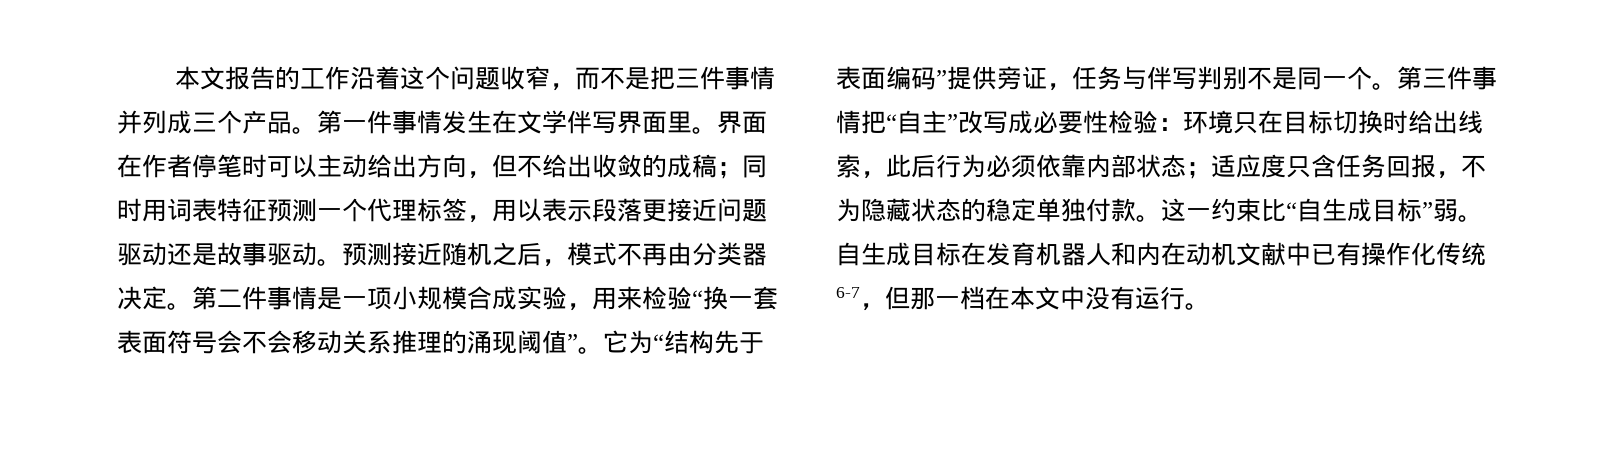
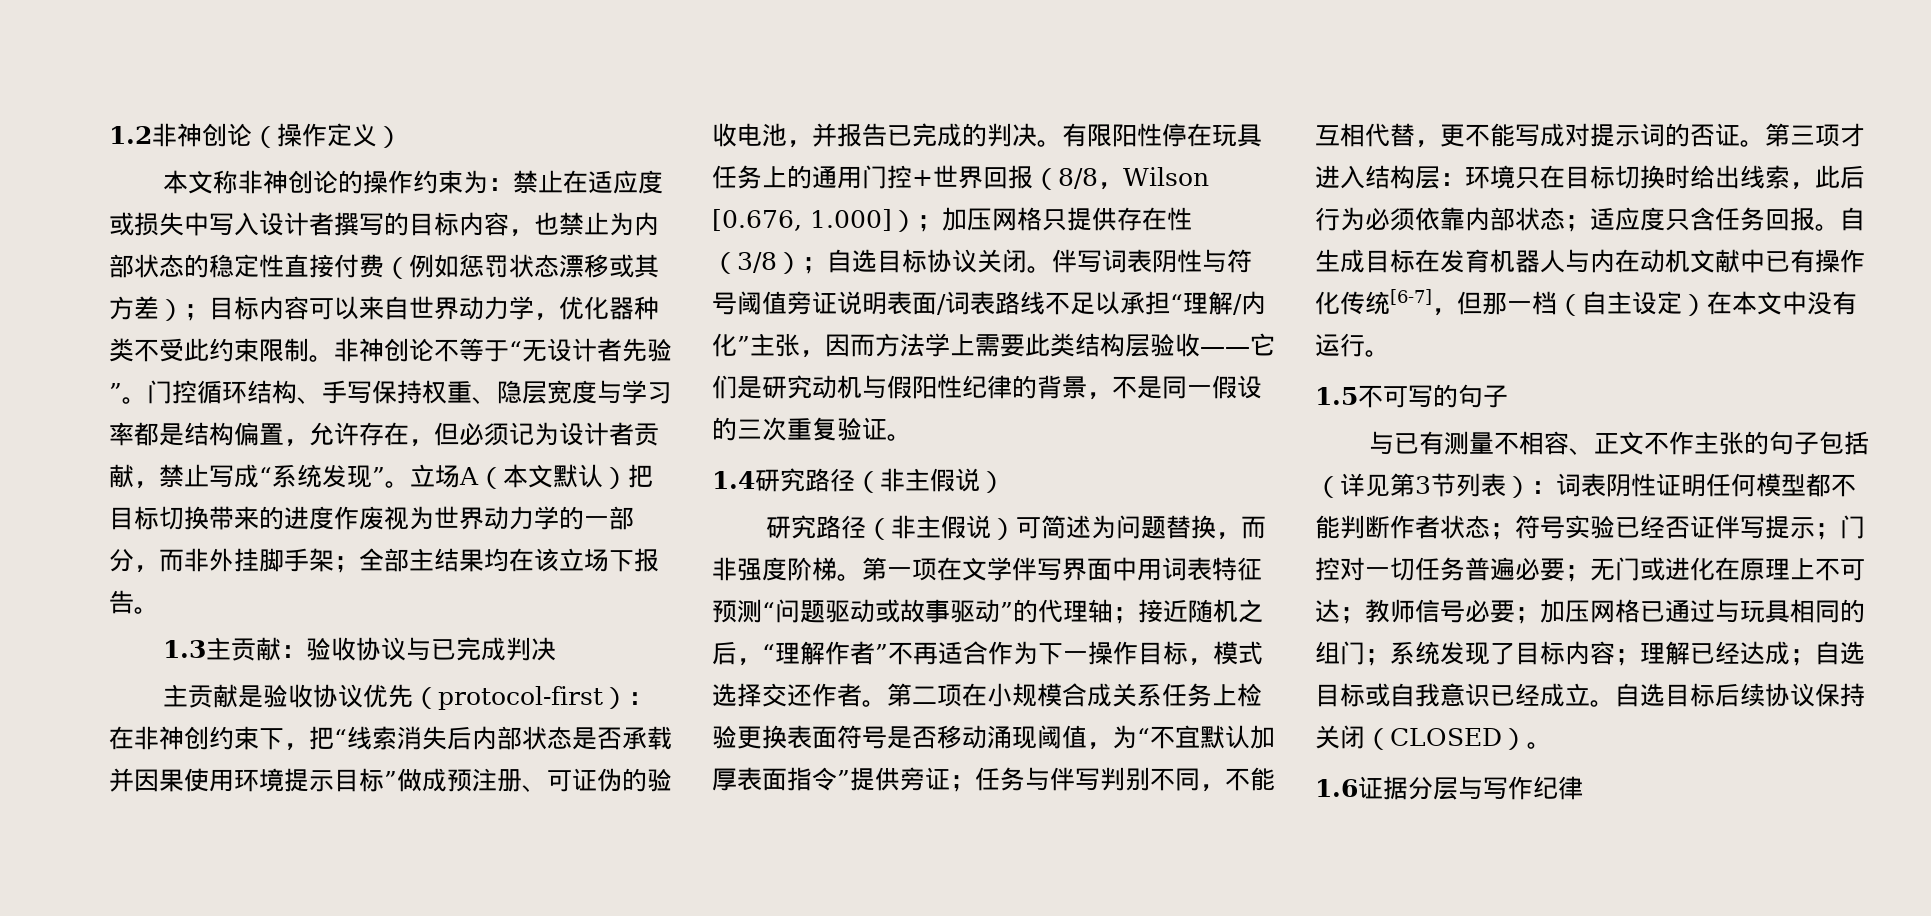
[175,66,776,91] [117,110,767,134] [117,154,767,179] [117,198,717,223] 本文报告的工作沿着这个问题收窄，而不是把三件事情并列成三个产品。第一件事情发生在文学伴写界面里。界面在作者停笔时可以主动给出方向，但不给出收敛的成稿；同时用词表特征预测一个代理标签，用以表示段落更接近 -> [109,123,402,148] [163,170,664,194] [109,212,659,237] [109,254,659,279] [109,296,659,321] [109,338,672,362] [109,380,672,404] [109,422,659,447] [109,464,653,489] [109,506,634,530] [109,548,659,573] [109,590,159,614] [163,637,557,661] [163,684,654,710] [109,726,672,751] [109,768,672,792] [712,123,1262,148] [712,165,1209,190] [712,207,1192,232] [712,249,1252,274] [712,291,1266,315] [712,333,1275,358] [712,375,1262,400] [712,417,912,441] [712,468,1005,493] [766,515,1267,540] [712,557,1262,581] [712,599,775,623] 1.2非神创论（操作定义） // 本文称非神创论的操作约束为：禁止在适应度或损失中写入设计者撰写的目标内容，也禁止为内部状态的稳定性直接付费（例如惩罚状态漂移或其方差）；目标内容可以来自世界动力学，优化器种类不受此约束限制。非神创论不等于“无设计者先验”。门控循环结构、手写保持权重、隐层宽度与学习率都是结构偏置，允许存在，但必须记为设计者贡献，禁止写成“系统发现”。立场A（本文默认）把目标切换带来的进度作废视为世界动力学的一部分，而非外挂脚手架；全部主结果均在该立场下报告。 // 1.3主贡献：验收协议与已完成判决 // 主贡献是验收协议优先（protocol-first）：在非神创约束下，把“线索消失后内部状态是否承载并因果使用环境提示目标”做成预注册、可证伪的验收电池，并报告已完成的判决。有限阳性停在玩具任务上的通用门控+世界回报（8/8，Wilson [0.676, 1.000]）；加压网格只提供存在性（3/8）；自选目标协议关闭。伴写词表阴性与符号阈值旁证说明表面/词表路线不足以承担“理解/内化”主张，因而方法学上需要此类结构层验收——它们是研究动机与假阳性纪律的背景，不是同一假设的三次重复验证。 // 1.4研究路径（非主假说） // 研究路径（非主假说）可简述为问题替换，而非强度阶梯。第一项在文学伴写界面中用词表特征预测“
[167,243,217,266] 还是 -> [875,599,900,623] 或
[317,242,767,267] [117,286,778,311] [117,330,764,354] [836,66,936,90] 。预测接近随机之后，模式不再由分类器决定。第二件事情是一项小规模合成实验，用来检验“换一套表面符号会不会移动关系推理的涌现阈值”。它为“结构先于表面编码 -> [1000,599,1263,624] [712,641,1263,666] [712,683,1262,707] [712,725,1275,750] [712,767,837,791] ”的代理轴；接近随机之后，“理解作者”不再适合作为下一操作目标，模式选择交还作者。第二项在小规模合成关系任务上检验更换表面符号是否移动涌现阈值，为“不宜默认加厚表面指令
[1047,83,1072,91] ， -> [950,775,975,792] ；
[1272,66,1497,90] [836,110,1158,134] 是同一个。第三件事情把“自主”改写成必要性检验 -> [1175,767,1275,792] [1315,123,1865,148] [1315,165,1440,189] 同，不能互相代替，更不能写成对提示词的否证。第三项才进入结构层
[1436,155,1486,179] [836,198,1458,222] ，不为隐藏状态的稳定单独付款。这一约束比“自生成目标”弱 -> (1815, 219) none
[1111,242,1136,266] 和 -> [1565,249,1590,273] 与
[836,287,860,298] 6-7 -> [1390,289,1432,305] [6-7]
(985, 298) none -> [1557,291,1707,316] （自主设定）
(1210, 306) none -> [1315,384,1508,408] [1369,431,1870,455] [1315,473,1856,498] [1315,515,1865,540] [1315,557,1865,582] [1315,599,1865,624] [1315,641,1865,666] [1315,683,1865,707] [1315,725,1552,750] [1315,776,1583,800] // 1.5不可写的句子 // 与已有测量不相容、正文不作主张的句子包括（详见第3节列表）：词表阴性证明任何模型都不能判断作者状态；符号实验已经否证伴写提示；门控对一切任务普遍必要；无门或进化在原理上不可达；教师信号必要；加压网格已通过与玩具相同的组门；系统发现了目标内容；理解已经达成；自选目标或自我意识已经成立。自选目标后续协议保持关闭（CLOSED）。 // 1.6证据分层与写作纪律

